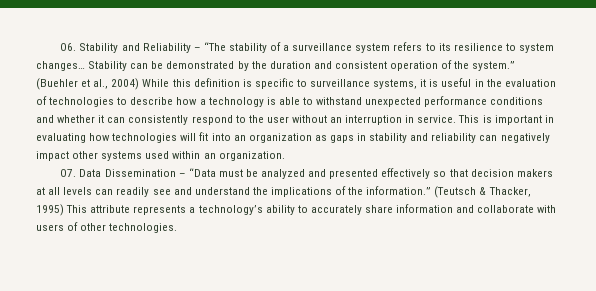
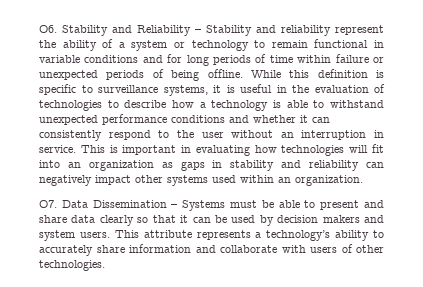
[203,42,554,53] [36,60,516,71] [36,78,140,90] “The stability of a surveillance system refers to its resilience to system changes… Stability can be demonstrated by the duration and consistent operation of the system.” (Buehler et al., 2004) -> [206,25,384,36] [39,39,384,51] [39,54,384,66] [39,69,243,81] Stability and reliability represent the ability of a system or technology to remain functional in variable conditions and for long periods of time within failure or unexpected periods of being offline.
[188,168,216,177] “Data -> [182,200,226,211] Systems
[261,168,553,179] [36,186,531,198] [36,204,64,216] analyzed and presented effectively so that decision makers at all levels can readily see and understand the implications of the information.” (Teutsch & Thacker, 1995) -> [278,200,385,210] [39,215,384,226] [39,230,110,241] able to present and share data clearly so that it can be used by decision makers and system users.

